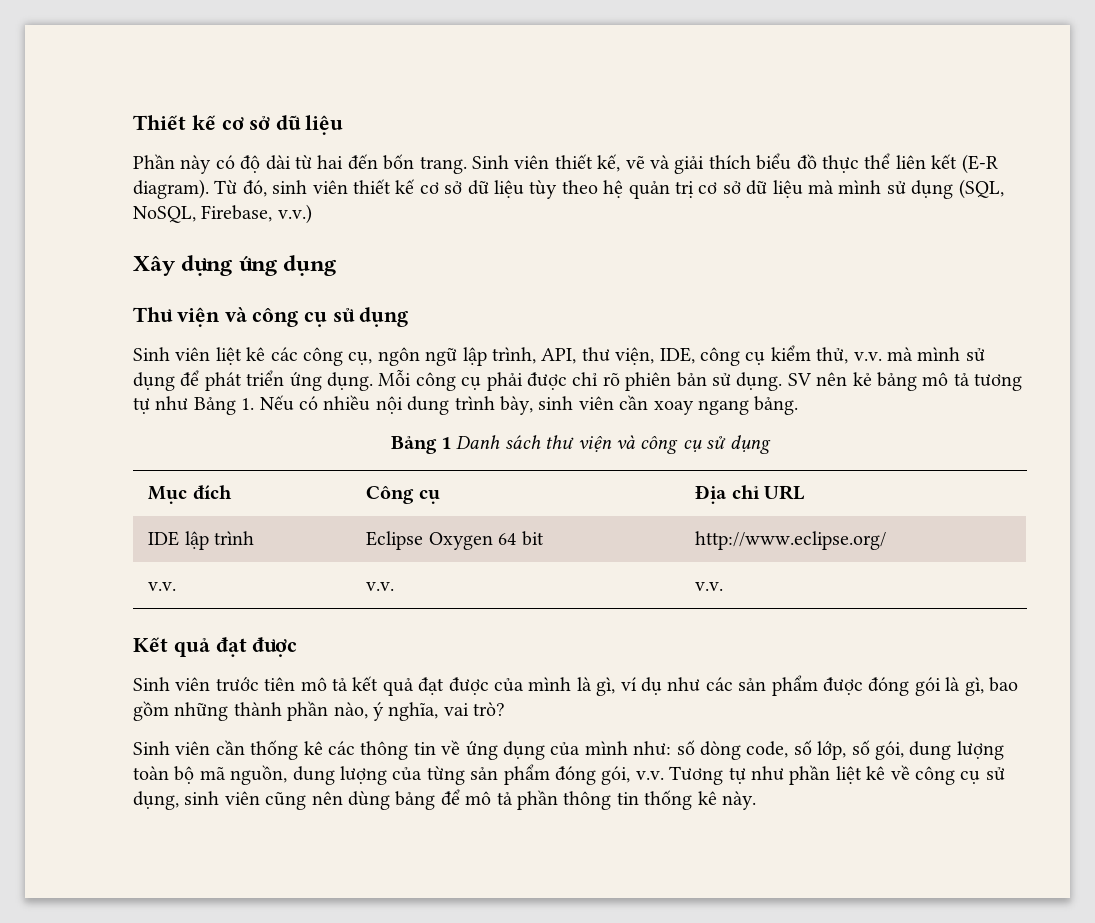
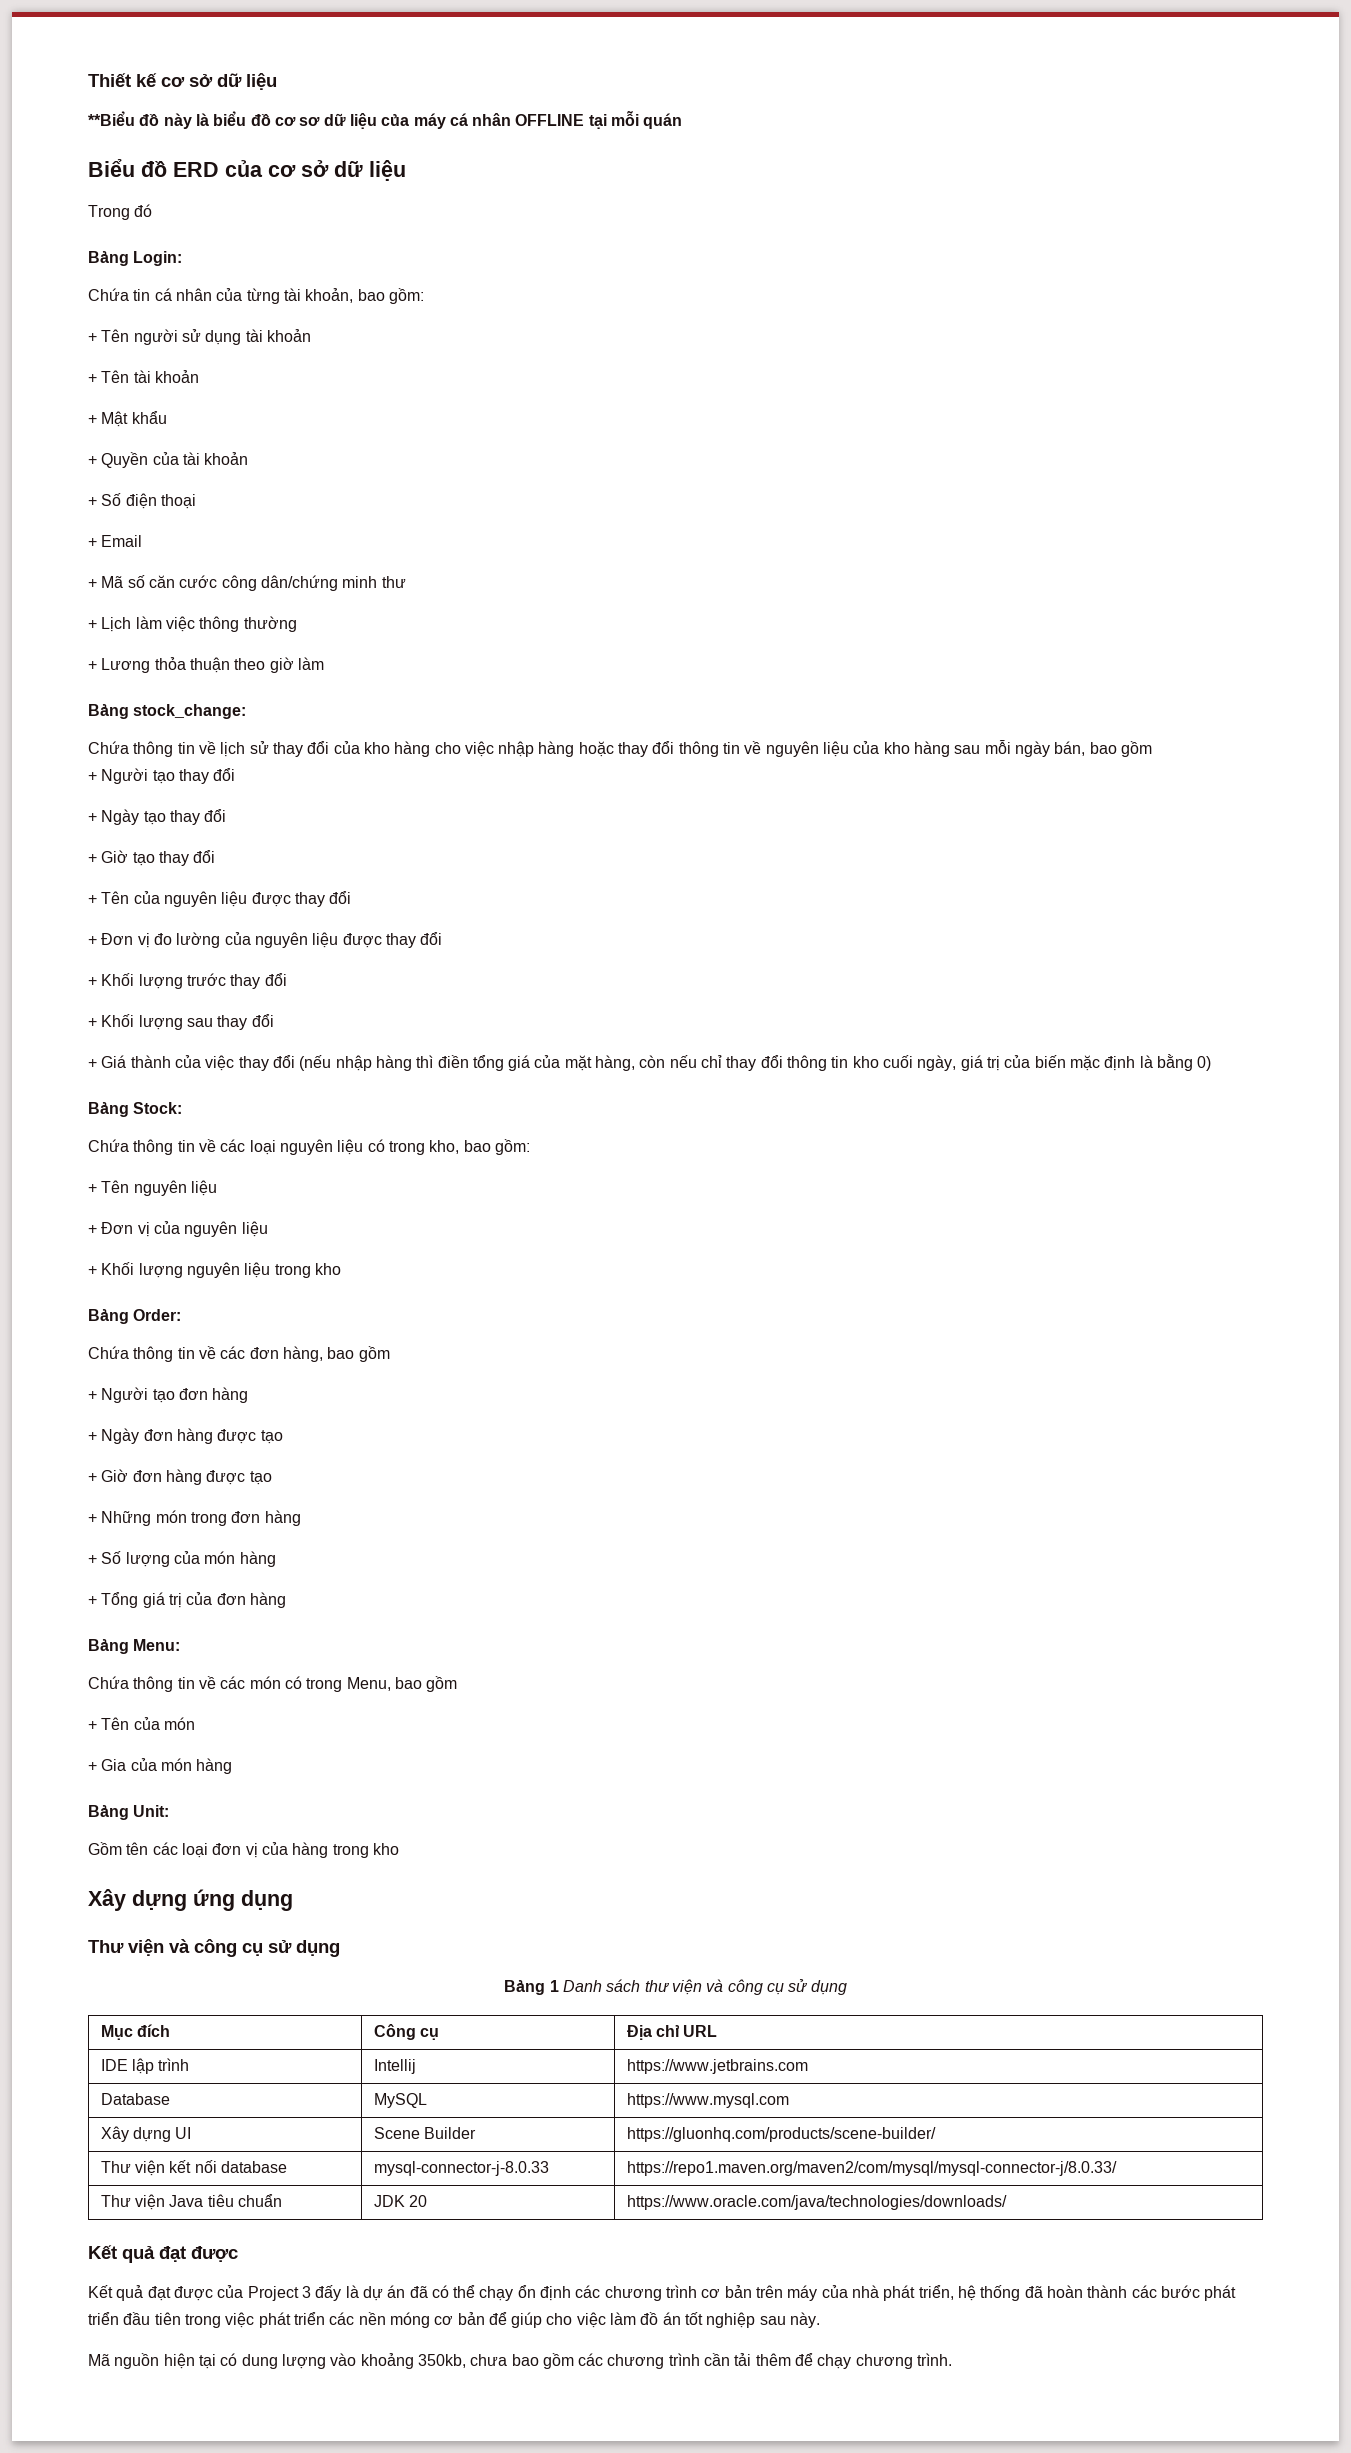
[133,153,998,174] [133,179,1004,199] [133,204,312,224] Phần này có độ dài từ hai đến bốn trang. Sinh viên thiết kế, vẽ và giải thích biểu đồ thực thể liên kết (E-R diagram). Từ đó, sinh viên thiết kế cơ sở dữ liệu tùy theo hệ quản trị cơ sở dữ liệu mà mình sử dụng (SQL, NoSQL, Firebase, v.v.) -> [88,111,683,129] [88,159,406,181] [88,204,153,220] [88,251,183,266] [88,288,424,304] [88,329,311,345] [88,370,199,383] [88,411,167,427] [88,452,249,468] [88,493,196,509] [88,535,143,547] [88,575,406,591] [88,616,297,632] [88,657,324,673] [88,704,247,719] [88,740,1152,757] [88,768,236,784] [88,809,227,825] [88,850,216,866] [88,891,352,907] [88,932,443,948] [88,973,287,989] [88,1014,274,1030] [88,1054,1212,1071] [88,1102,183,1117] [88,1139,530,1155] [88,1180,217,1196] [88,1221,268,1237] [88,1262,341,1278] [88,1309,182,1324] [88,1346,390,1362] [88,1387,249,1403] [88,1428,283,1444] [88,1469,272,1485] [88,1510,301,1526] [88,1551,276,1567] [88,1592,286,1608] [88,1639,181,1654] [88,1676,458,1692] [88,1717,195,1730] [88,1758,233,1774] [88,1805,170,1820] [88,1842,399,1858] **Biểu đồ này là biểu đồ cơ sơ dữ liệu của máy cá nhân OFFLINE tại mỗi quán // Biểu đồ ERD của cơ sở dữ liệu // Trong đó // Bảng Login: // Chứa tin cá nhân của từng tài khoản, bao gồm: // + Tên người sử dụng tài khoản // + Tên tài khoản // + Mật khẩu // + Quyền của tài khoản // + Số điện thoại // + Email // + Mã số căn cước công dân/chứng minh thư // + Lịch làm việc thông thường // + Lương thỏa thuận theo giờ làm // Bảng stock_change: // Chứa thông tin về lịch sử thay đổi của kho hàng cho việc nhập hàng hoặc thay đổi thông tin về nguyên liệu của kho hàng sau mỗi ngày bán, bao gồm // + Người tạo thay đổi // + Ngày tạo thay đổi // + Giờ tạo thay đổi // + Tên của nguyên liệu được thay đổi // + Đơn vị đo lường của nguyên liệu được thay đổi // + Khối lượng trước thay đổi // + Khối lượng sau thay đổi // + Giá thành của việc thay đổi (nếu nhập hàng thì điền tổng giá của mặt hàng, còn nếu chỉ thay đổi thông tin kho cuối ngày, giá trị của biến mặc định là bằng 0) // Bảng Stock: // Chứa thông tin về các loại nguyên liệu có trong kho, bao gồm: // + Tên nguyên liệu // + Đơn vị của nguyên liệu // + Khối lượng nguyên liệu trong kho // Bảng Order: // Chứa thông tin về các đơn hàng, bao gồm // + Người tạo đơn hàng // + Ngày đơn hàng được tạo // + Giờ đơn hàng được tạo // + Những món trong đơn hàng // + Số lượng của món hàng // + Tổng giá trị của đơn hàng // Bảng Menu: // Chứa thông tin về các món có trong Menu, bao gồm // + Tên của món // + Gia của món hàng // Bảng Unit: // Gồm tên các loại đơn vị của hàng trong kho
[133,345,985,366] [133,369,1023,391] [133,395,799,415] // Sinh viên liệt kê các công cụ, ngôn ngữ lập trình, API, thư viện, IDE, công cụ kiểm thử, v.v. mà mình sử dụng để phát triển ứng dụng. Mỗi công cụ phải được chỉ rõ phiên bản sử dụng. SV nên kẻ bảng mô tả tương tự như Bảng 1. Nếu có nhiều nội dung trình bày, sinh viên cần xoay ngang bảng. -> (340, 1948) none
[366,531,544,550] [695,531,887,550] [148,582,177,591] [366,582,395,591] [695,582,724,591] [133,637,298,657] [133,675,1018,696] [133,701,506,721] [133,740,1004,760] [133,764,1005,785] [133,789,756,810] Eclipse Oxygen 64 bit | http://www.eclipse.org/ // v.v. | v.v. | v.v. // Kết quả đạt được // Sinh viên trước tiên mô tả kết quả đạt được của mình là gì, ví dụ như các sản phẩm được đóng gói là gì, bao gồm những thành phần nào, ý nghĩa, vai trò? // Sinh viên cần thống kê các thông tin về ứng dụng của mình như: số dòng code, số lớp, số gói, dung lượng toàn bộ mã nguồn, dung lượng của từng sản phẩm đóng gói, v.v. Tương tự như phần liệt kê về công cụ sử dụng, sinh viên cũng nên dùng bảng để mô tả phần thông tin thống kê này. -> [373,2059,416,2074] [626,2059,808,2074] [100,2093,170,2105] [373,2093,427,2108] [626,2093,789,2108] [100,2126,192,2142] [373,2127,476,2139] [626,2127,936,2142] [100,2160,287,2176] [373,2161,549,2176] [626,2161,1117,2176] [100,2194,282,2210] [373,2195,427,2207] [626,2195,1007,2210] [88,2245,238,2263] [88,2285,1237,2301] [88,2312,821,2328] [88,2353,953,2369] Intellij | https://www.jetbrains.com // Database | MySQL | https://www.mysql.com // Xây dựng UI | Scene Builder | https://gluonhq.com/products/scene-builder/ // Thư viện kết nối database | mysql-connector-j-8.0.33 | https://repo1.maven.org/maven2/com/mysql/mysql-connector-j/8.0.33/ // Thư viện Java tiêu chuẩn | JDK 20 | https://www.oracle.com/java/technologies/downloads/ // Kết quả đạt được // Kết quả đạt được của Project 3 đấy là dự án đã có thể chạy ổn định các chương trình cơ bản trên máy của nhà phát triển, hệ thống đã hoàn thành các bước phát triển đầu tiên trong việc phát triển các nền móng cơ bản để giúp cho việc làm đồ án tốt nghiệp sau này. // Mã nguồn hiện tại có dung lượng vào khoảng 350kb, chưa bao gồm các chương trình cần tải thêm để chạy chương trình.

